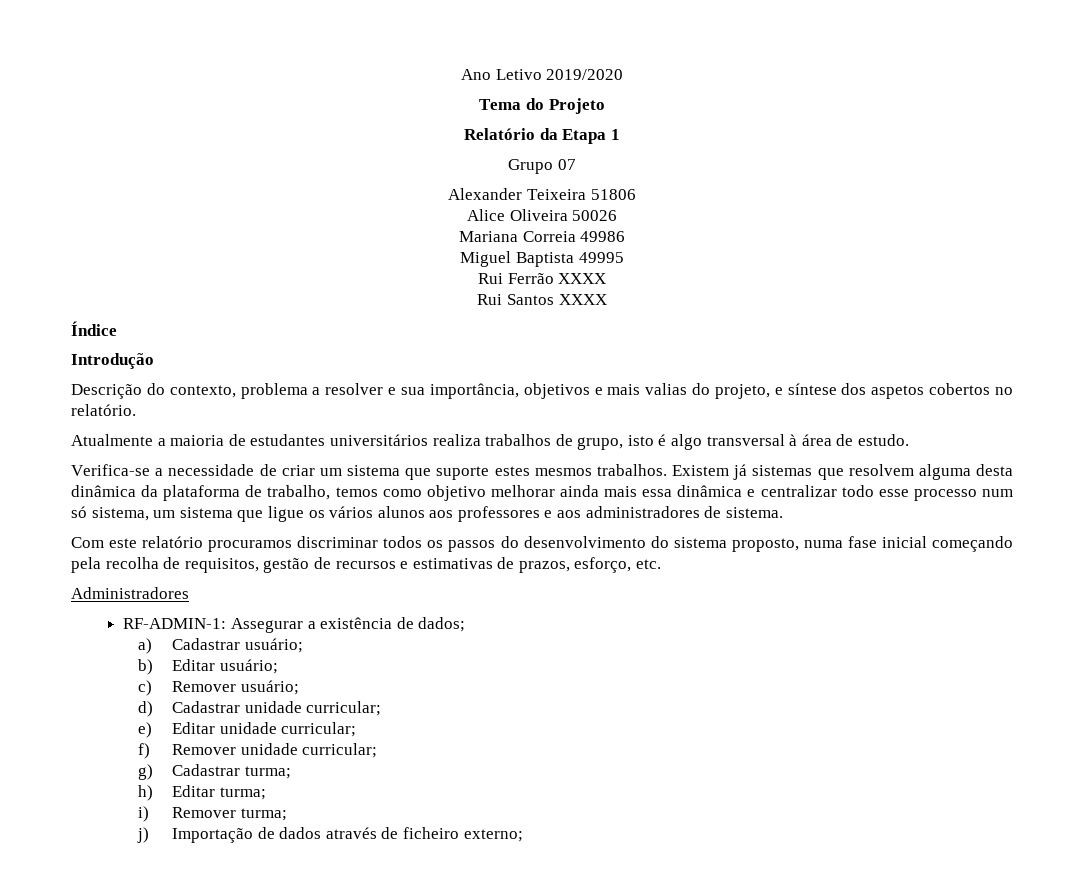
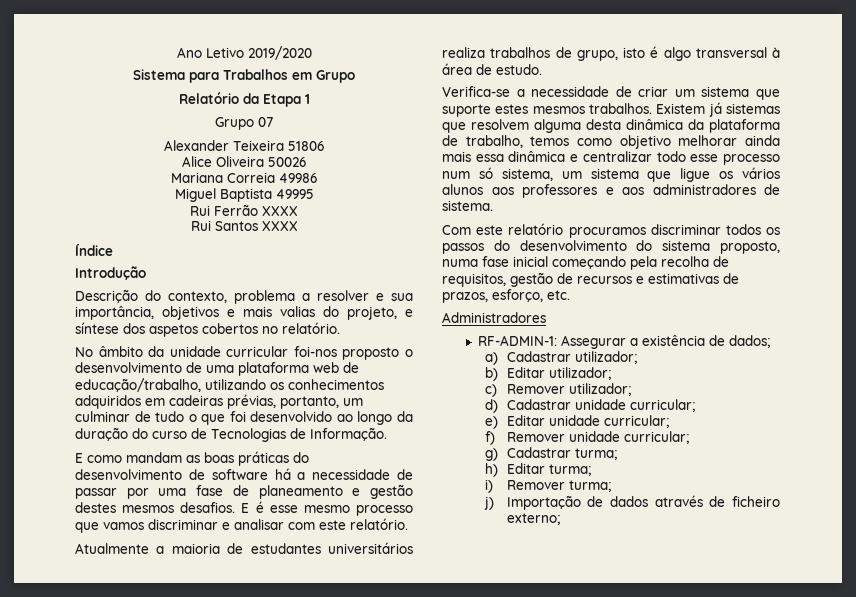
[479,98,605,114] Tema do Projeto -> [133,69,355,83] Sistema para Trabalhos em Grupo
(136, 410) none -> [75,346,413,360] [75,362,359,376] [75,378,384,392] [75,394,363,409] [75,411,413,425] [75,427,387,442] [75,451,309,466] [75,468,413,480] [75,484,414,499] [75,501,413,516] [75,518,408,533] // No âmbito da unidade curricular foi-nos proposto o desenvolvimento de uma plataforma web de educação/trabalho, utilizando os conhecimentos adquiridos em cadeiras prévias, portanto, um culminar de tudo o que foi desenvolvido ao longo da duração do curso de Tecnologias de Informação. // E como mandam as boas práticas do desenvolvimento de software há a necessidade de passar por uma fase de planeamento e gestão destes mesmos desafios. E é esse mesmo processo que vamos discriminar e analisar com este relatório.
[244,638,303,653] usuário; -> [574,351,637,364] utilizador;
[219,659,278,674] usuário; -> [548,367,611,380] utilizador;
[240,680,299,695] usuário; -> [568,383,631,396] utilizador;

